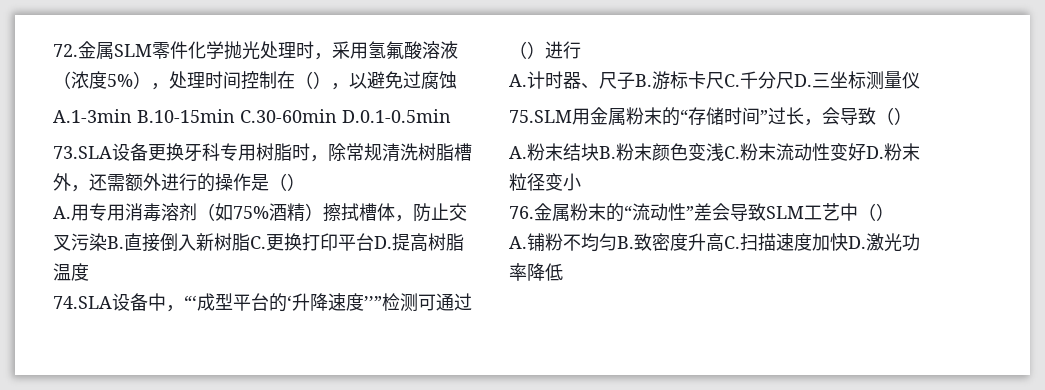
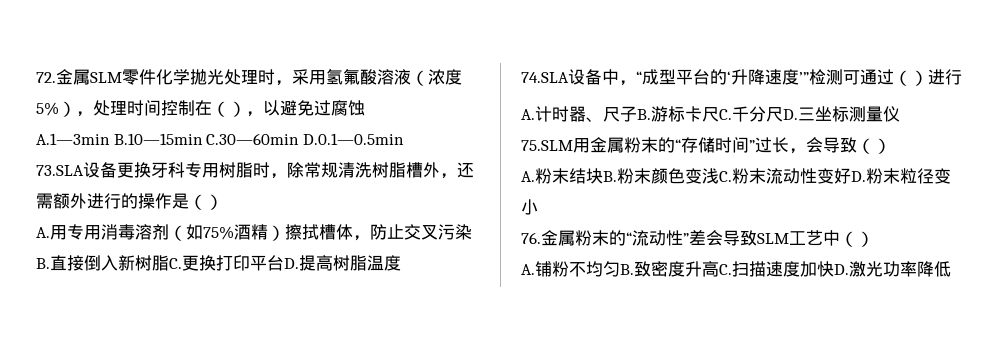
[224,41,242,59] 抛 -> [190,69,207,85] 拋
[53,109,451,123] A.1-3min B.10-15min C.30-60min D.0.1-0.5min -> [36,133,404,145] A.1—3min B.10—15min C.30—60min D.0.1—0.5min
[184,295,197,309] “‘ -> [636,71,642,83] “
[364,296,382,309] ’’” -> [799,72,809,83] ’”

